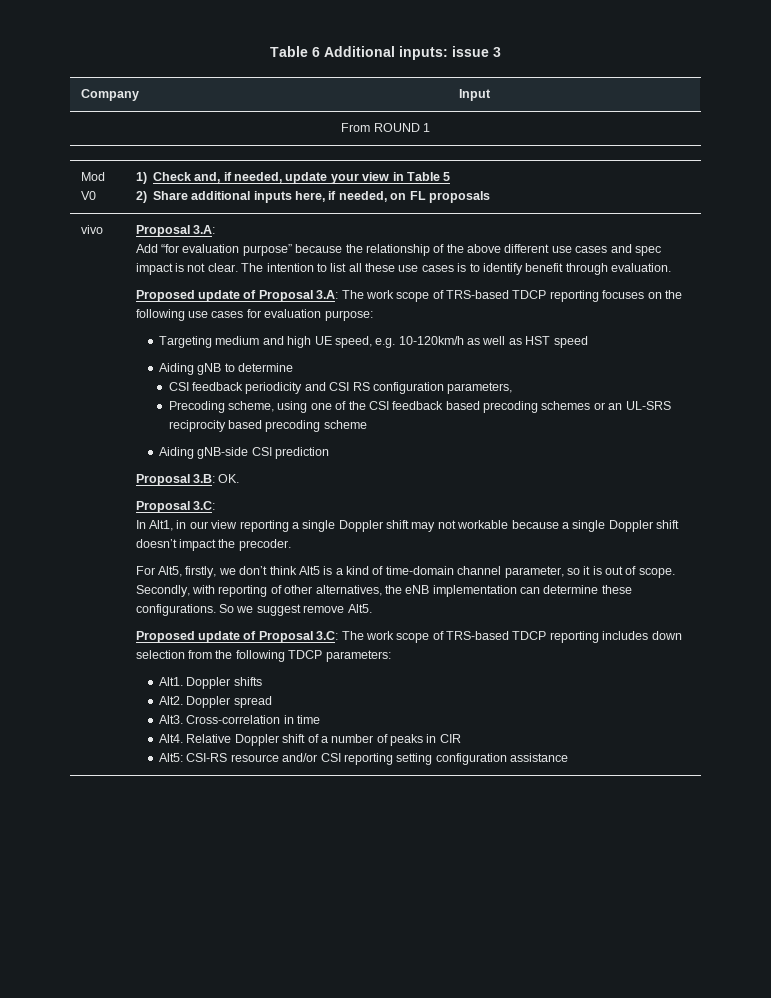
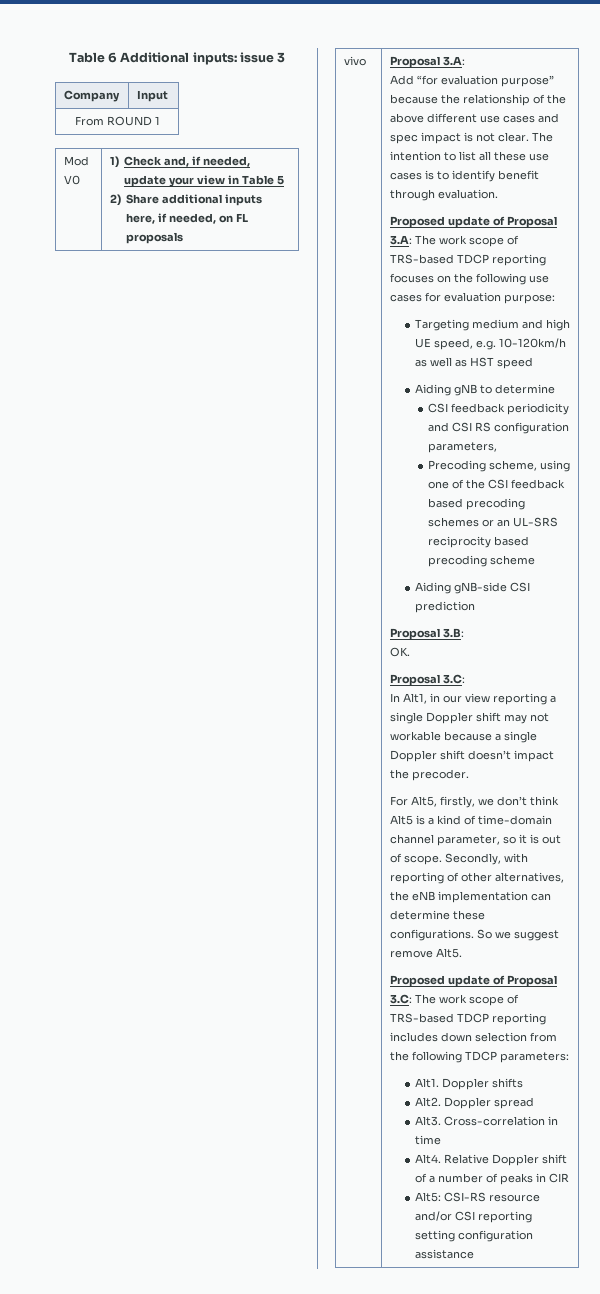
(216, 478) none -> (464, 633) //

